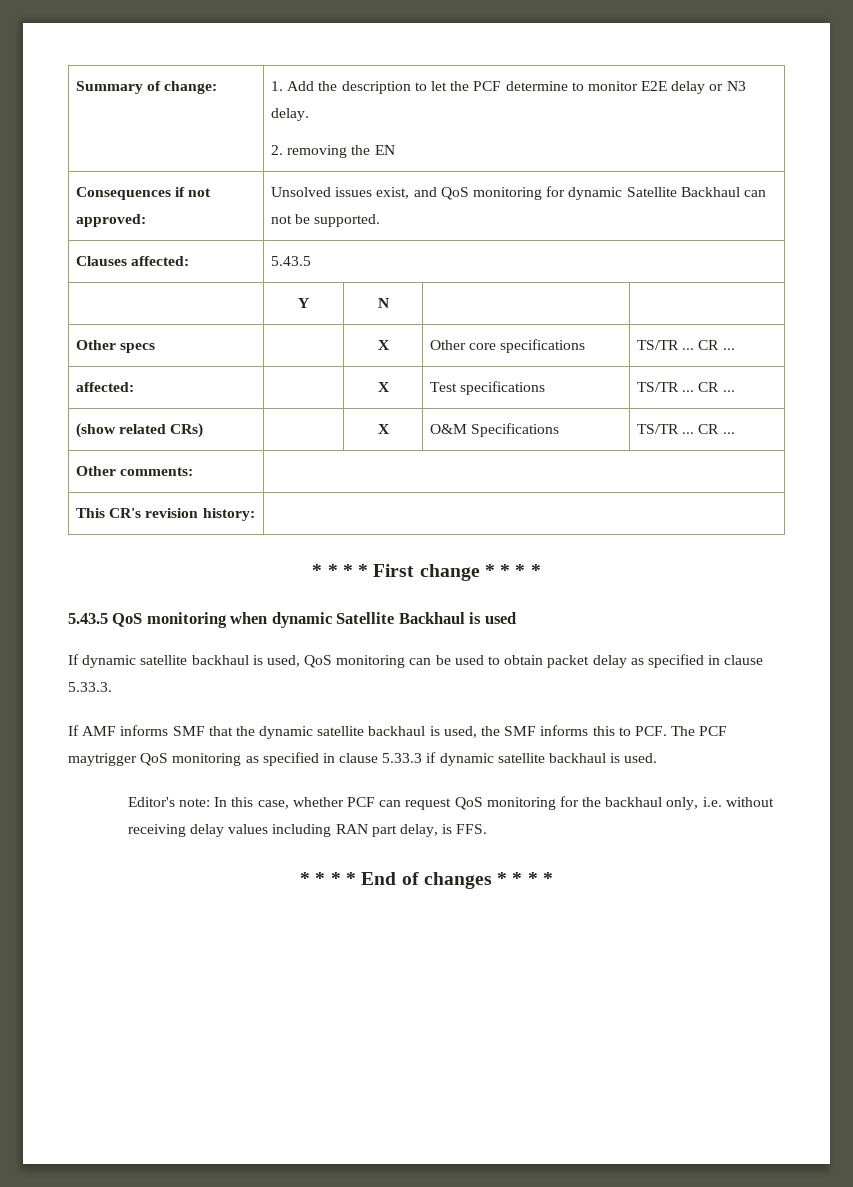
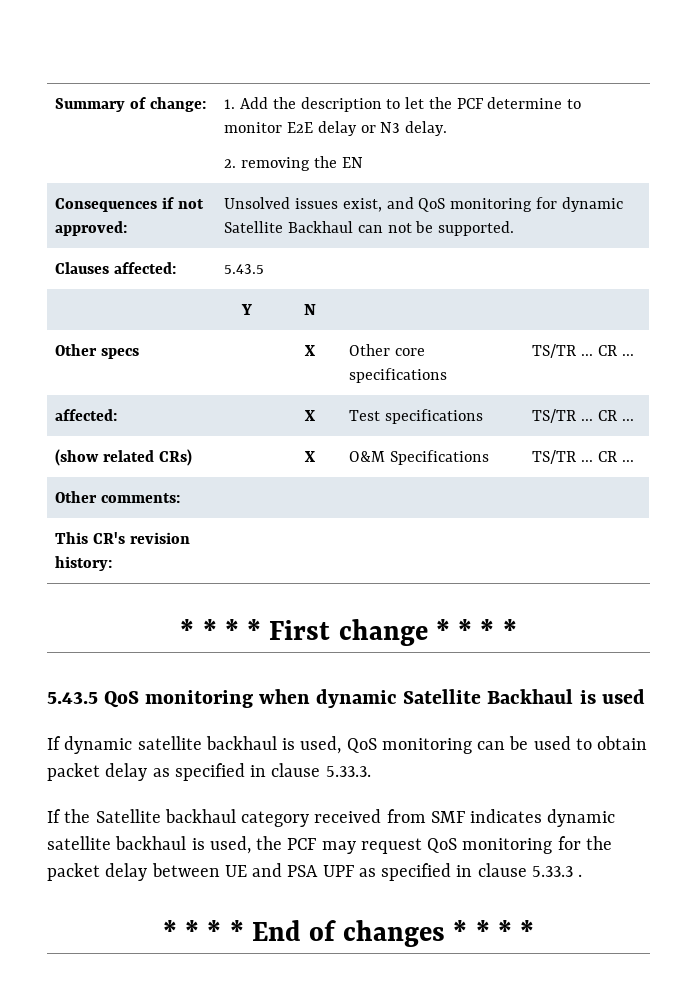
[82,725,255,736] AMF informs SMF that the -> [64,809,543,827] the Satellite backhaul category received from SMF indicates
[504,725,728,736] [68,753,242,766] SMF informs this to PCF. The PCF maytrigger QoS monitoring -> [287,836,612,854] [47,863,354,881] PCF may request QoS monitoring for the packet delay between UE and PSA UPF
[426,752,658,766] [127,796,774,810] [127,824,488,837] if dynamic satellite backhaul is used. // Editor's note: In this case, whether PCF can request QoS monitoring for the backhaul only, i.e. without receiving delay values including RAN part delay, is FFS. -> [578,874,583,877] .

